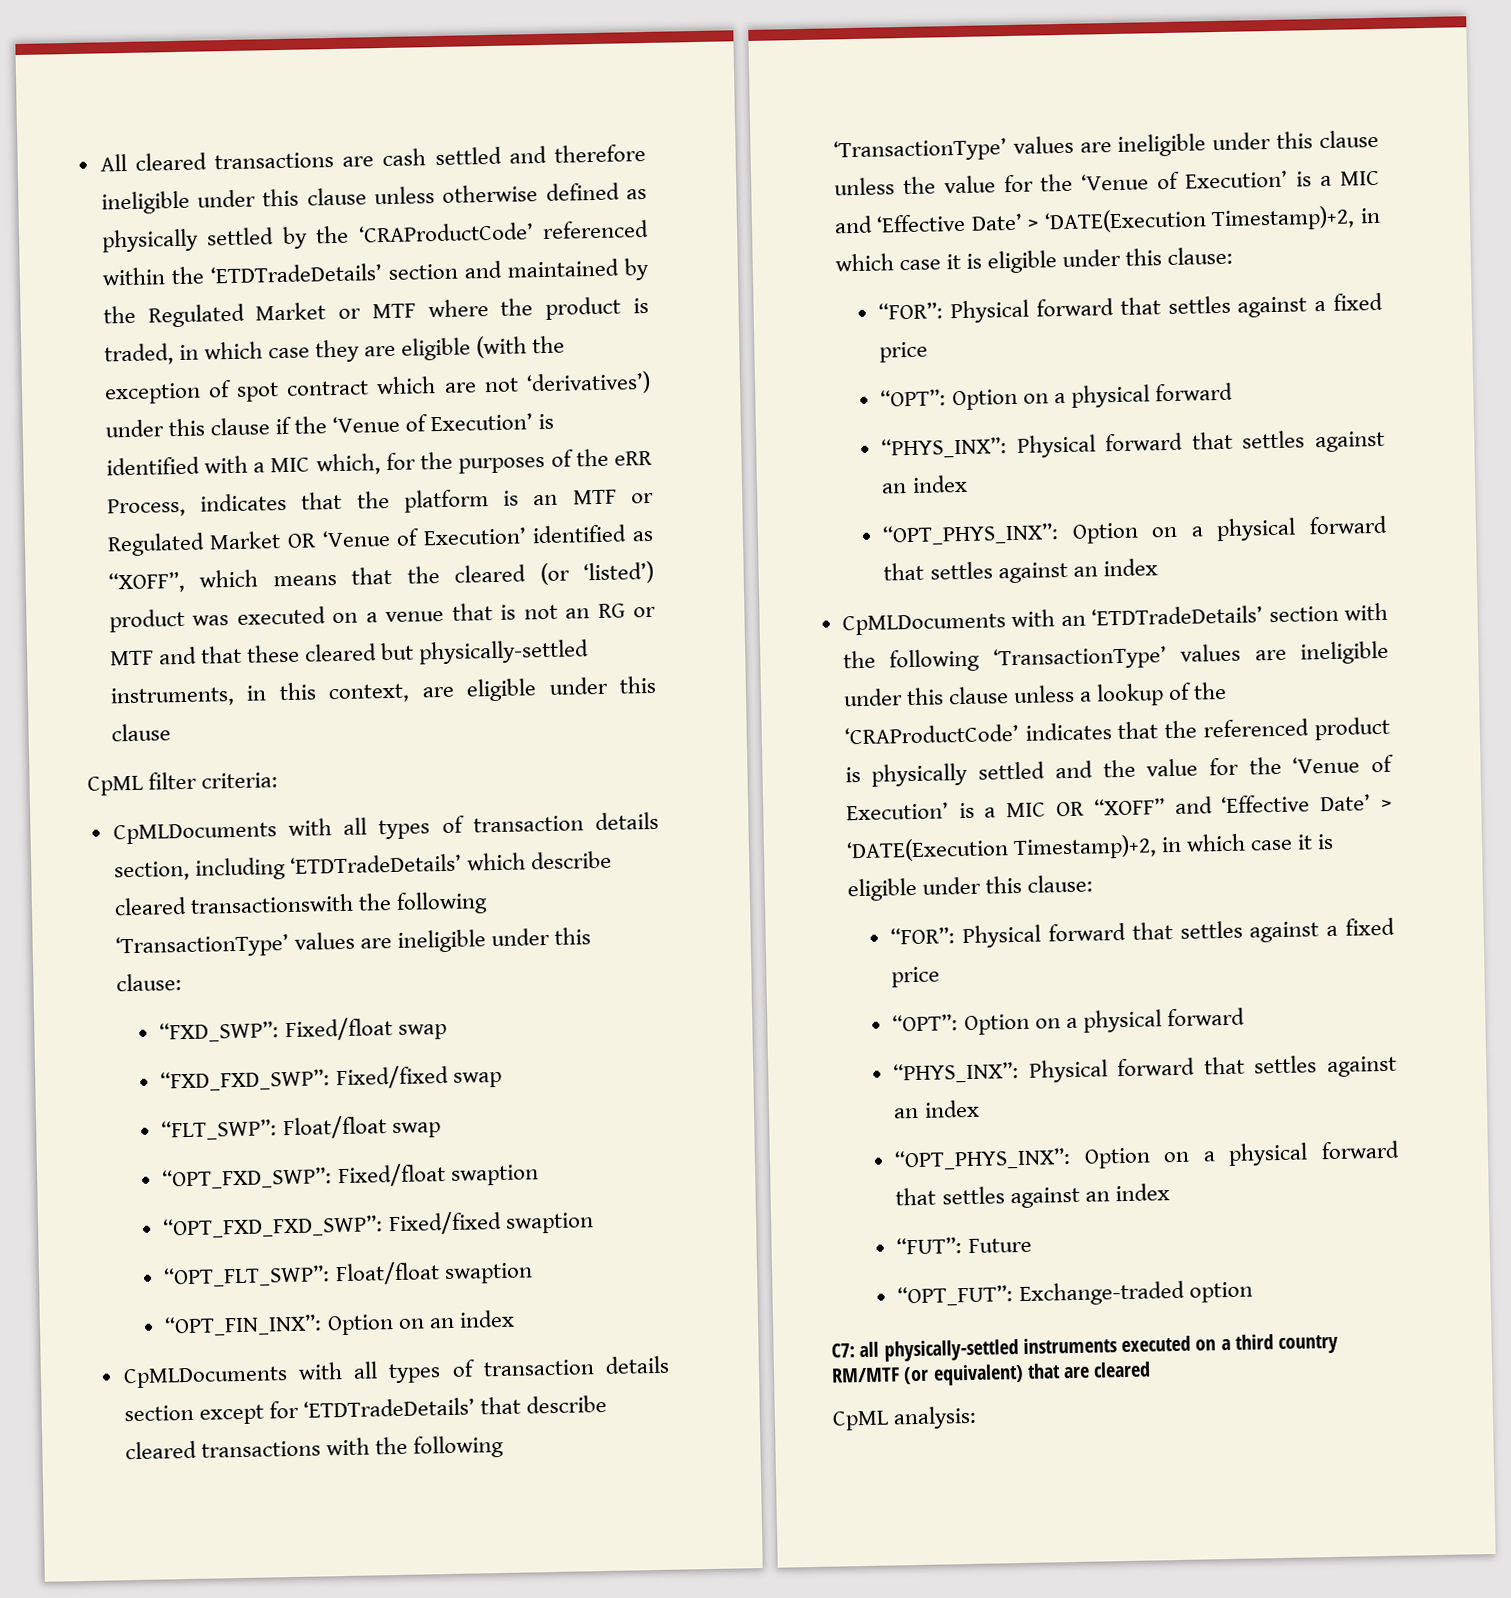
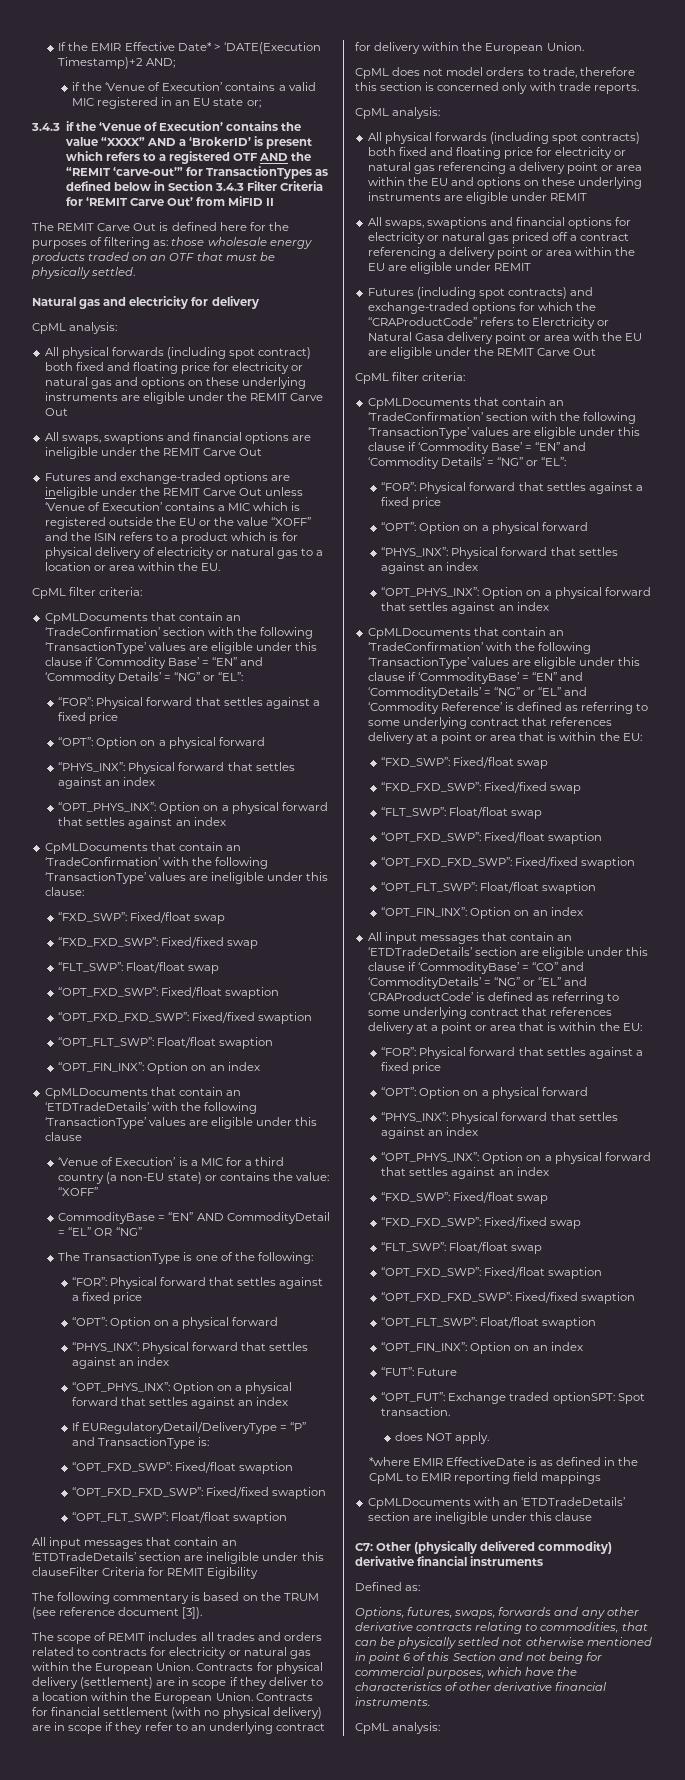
[99,143,647,172] [100,182,647,215] [100,219,649,253] [101,257,650,286] [102,296,649,328] [103,335,566,366] [103,370,652,405] [104,413,555,438] [105,448,654,476] [106,489,654,518] [106,524,654,557] [107,560,654,594] [108,603,657,633] [109,639,590,666] [109,675,656,708] [110,723,171,742] [87,771,279,796] [112,811,659,845] [113,850,613,882] [113,893,354,916] All cleared transactions are cash settled and therefore ineligible under this clause unless otherwise defined as physically settled by the ‘CRAProductCode’ referenced within the ‘ETDTradeDetails’ section and maintained by the Regulated Market or MTF where the product is traded, in which case they are eligible (with the exception of spot contract which are not ‘derivatives’) under this clause if the ‘Venue of Execution’ is identified with a MIC which, for the purposes of the eRR Process, indicates that the platform is an MTF or Regulated Market OR ‘Venue of Execution’ identified as “XOFF”, which means that the cleared (or ‘listed’) product was executed on a venue that is not an RG or MTF and that these cleared but physically-settled instruments, in this context, are eligible under this clause // CpML filter criteria: // CpMLDocuments with all types of transaction details section, including ‘ETDTradeDetails’ which describe cleared transactionswith -> [58,42,321,54] [58,57,176,69] [71,82,316,91] [71,97,261,109] [31,121,302,131] [64,136,313,149] [65,151,312,164] [65,166,329,179] [65,181,324,191] [65,196,275,206] [32,222,289,231] [32,237,312,249] [32,252,275,264] [32,267,136,279] [32,296,259,309] [32,322,118,334] [44,347,312,359] [44,362,304,374] [44,377,307,389] [44,392,324,404] [44,408,68,416] [44,432,312,444] [44,447,263,459] [44,472,291,484] [44,487,304,499] [44,502,301,511] [44,517,312,529] [44,532,298,544] [44,547,324,559] [44,562,221,571] [32,587,143,599] [44,612,241,624] [44,627,314,639] [44,642,318,654] [44,657,264,669] [44,672,244,684] [58,697,320,709] [58,712,119,724] [58,737,265,749] [58,762,295,774] [58,777,156,789] [58,802,328,814] [58,817,226,829] [44,842,241,854] [44,857,189,866] If the EMIR Effective Date* > ‘DATE(Execution Timestamp)+2 AND; // if the ‘Venue of Execution’ contains a valid MIC registered in an EU state or; // 3.4.3 if the ‘Venue of Execution’ contains the value “XXXX” AND a ‘BrokerID’ is present which refers to a registered OTF AND the “REMIT ‘carve-out’” for TransactionTypes as defined below in Section 3.4.3 Filter Criteria for ‘REMIT Carve Out’ from MiFID II // The REMIT Carve Out is defined here for the purposes of filtering as: those wholesale energy products traded on an OTF that must be physically settled. // Natural gas and electricity for delivery // CpML analysis: // All physical forwards (including spot contract) both fixed and floating price for electricity or natural gas and options on these underlying instruments are eligible under the REMIT Carve Out // All swaps, swaptions and financial options are ineligible under the REMIT Carve Out // Futures and exchange-traded options are ineligible under the REMIT Carve Out unless ‘Venue of Execution’ contains a MIC which is registered outside the EU or the value “XOFF” and the ISIN refers to a product which is for physical delivery of electricity or natural gas to a location or area within the EU. // CpML filter criteria: // CpMLDocuments that contain an ‘TradeConfirmation’ section with the following ‘TransactionType’ values are eligible under this clause if ‘Commodity Base’ = “EN” and ‘Commodity Details’ = “NG” or “EL”: // “FOR”: Physical forward that settles against a fixed price // “OPT”: Option on a physical forward // “PHYS_INX”: Physical forward that settles against an index // “OPT_PHYS_INX”: Option on a physical forward that settles against an index // CpMLDocuments that contain an ‘TradeConfirmation’ with
[297,1355,669,1384] [123,1394,608,1425] [124,1434,505,1460] [832,129,1379,163] [833,170,1380,196] [833,205,1381,234] [834,246,1234,274] with all types of transaction details section except for ‘ETDTradeDetails’ that describe cleared transactions with the following ‘TransactionType’ values are ineligible under this clause unless the value for the ‘Venue of Execution’ is a MIC and ‘Effective Date’ > ‘DATE(Execution Timestamp)+2, in which case it is eligible under this clause: -> [150,1087,241,1096] [44,1102,257,1114] [44,1117,318,1129] [44,1132,82,1141] [58,1157,285,1166] [58,1172,329,1184] [58,1187,99,1196] [58,1212,330,1224] [58,1227,142,1236] [58,1252,313,1264] [71,1277,324,1289] [71,1292,143,1304] [71,1317,279,1329] [71,1342,309,1354] [71,1357,170,1369] [71,1382,293,1394] [71,1397,289,1409] [71,1422,307,1434] [71,1437,210,1449] [71,1462,294,1474] [71,1487,327,1499] [71,1512,288,1524] [32,1537,237,1549] [32,1552,324,1564] [32,1567,259,1579] [32,1592,319,1604] [32,1607,203,1619] [32,1632,322,1644] [32,1647,311,1659] [32,1662,323,1674] [32,1677,323,1689] [32,1692,313,1704] [32,1707,322,1719] [32,1722,325,1734] [355,42,584,54] [355,67,635,79] [355,82,639,94] [355,107,441,119] [367,132,641,144] [367,147,627,159] [367,162,643,174] [367,177,643,189] [367,192,588,204] [367,217,632,229] [367,232,630,244] [367,247,636,259] [367,262,532,274] [367,287,594,299] [367,302,597,314] [367,317,610,329] [367,332,643,344] [367,347,597,359] [355,372,466,384] [367,397,564,409] [367,412,637,424] [367,427,641,439] [367,442,587,454] [367,457,567,469] that contain an ‘ETDTradeDetails’ with the following ‘TransactionType’ values are eligible under this clause // ‘Venue of Execution’ is a MIC for a third country (a non-EU state) or contains the value: “XOFF” // CommodityBase = “EN” AND CommodityDetail = “EL” OR “NG” // The TransactionType is one of the following: // “FOR”: Physical forward that settles against a fixed price // “OPT”: Option on a physical forward // “PHYS_INX”: Physical forward that settles against an index // “OPT_PHYS_INX”: Option on a physical forward that settles against an index // If EURegulatoryDetail/DeliveryType = “P” and TransactionType is: // “OPT_FXD_SWP”: Fixed/float swaption // “OPT_FXD_FXD_SWP”: Fixed/fixed swaption // “OPT_FLT_SWP”: Float/float swaption // All input messages that contain an ‘ETDTradeDetails’ section are ineligible under this clauseFilter Criteria for REMIT Eigibility // The following commentary is based on the TRUM (see reference document [3]). // The scope of REMIT includes all trades and orders related to contracts for electricity or natural gas within the European Union. Contracts for physical delivery (settlement) are in scope if they deliver to a location within the European Union. Contracts for financial settlement (with no physical delivery) are in scope if they refer to an underlying contract for delivery within the European Union. // CpML does not model orders to trade, therefore this section is concerned only with trade reports. // CpML analysis: // All physical forwards (including spot contracts) both fixed and floating price for electricity or natural gas referencing a delivery point or area within the EU and options on these underlying instruments are eligible under REMIT // All swaps, swaptions and financial options for electricity or natural gas priced off a contract referencing a delivery point or area within the EU are eligible under REMIT // Futures (including spot contracts) and exchange-traded options for which the “CRAProductCode” refers to Elerctricity or Natural Gasa delivery point or area with the EU are eligible under the REMIT Carve Out // CpML filter criteria: // CpMLDocuments that contain an ‘TradeConfirmation’ section with the following ‘TransactionType’ values are eligible under this clause if ‘Commodity Base’ = “EN” and ‘Commodity Details’ = “NG” or “EL”:
[1011,602,1388,628] [842,640,1389,673] [842,681,1228,707] [843,716,1390,745] [844,754,1394,787] [845,794,1392,821] [845,833,1335,863] [846,874,1093,902] with an ‘ETDTradeDetails’ section with the following ‘TransactionType’ values are ineligible under this clause unless a lookup of the ‘CRAProductCode’ indicates that the referenced product is physically settled and the value for the ‘Venue of Execution’ is a MIC OR “XOFF” and ‘Effective Date’ > ‘DATE(Execution Timestamp)+2, in which case it is eligible under this clause: -> [473,627,564,636] [367,642,591,654] [367,657,641,669] [367,672,584,684] [367,687,588,699] [367,702,649,714] [367,717,613,729] [367,732,642,744] [381,757,549,769] [381,782,582,794] [381,807,543,819] [381,832,603,844] [381,857,636,869] [381,882,597,894] [381,907,583,919] [367,932,573,944] [367,947,649,959] [367,962,585,974] [367,977,588,989] [367,992,620,1004] [367,1007,613,1019] [367,1022,642,1034] that contain an ‘TradeConfirmation’ with the following ‘TransactionType’ values are eligible under this clause if ‘CommodityBase’ = “EN” and ‘CommodityDetails’ = “NG” or “EL” and ‘Commodity Reference’ is defined as referring to some underlying contract that references delivery at a point or area that is within the EU: // “FXD_SWP”: Fixed/float swap // “FXD_FXD_SWP”: Fixed/fixed swap // “FLT_SWP”: Float/float swap // “OPT_FXD_SWP”: Fixed/float swaption // “OPT_FXD_FXD_SWP”: Fixed/fixed swaption // “OPT_FLT_SWP”: Float/float swaption // “OPT_FIN_INX”: Option on an index // All input messages that contain an ‘ETDTradeDetails’ section are eligible under this clause if ‘CommodityBase’ = “CO” and ‘CommodityDetails’ = “NG” or “EL” and ‘CRAProductCode’ is defined as referring to some underlying contract that references delivery at a point or area that is within the EU:
[896,1237,1032,1255] [897,1280,1253,1307] [831,1334,1339,1362] [831,1361,1152,1386] “FUT”: Future // “OPT_FUT”: Exchange-traded option // C7: all physically-settled instruments executed on a third country RM/MTF (or equivalent) that are cleared -> [381,1192,549,1204] [381,1217,582,1229] [381,1242,543,1254] [381,1267,603,1279] [381,1292,636,1304] [381,1317,597,1329] [381,1342,583,1354] [381,1367,458,1376] [381,1392,645,1404] [381,1407,451,1416] [394,1432,490,1444] [368,1457,639,1466] [368,1472,602,1484] [367,1497,625,1509] [367,1512,593,1524] [355,1541,613,1554] [355,1556,544,1566] [355,1582,421,1591] [355,1607,639,1619] [355,1622,648,1634] [355,1637,652,1649] [355,1652,602,1664] [355,1667,578,1679] [355,1682,608,1691] [355,1697,430,1706] “FXD_SWP”: Fixed/float swap // “FXD_FXD_SWP”: Fixed/fixed swap // “FLT_SWP”: Float/float swap // “OPT_FXD_SWP”: Fixed/float swaption // “OPT_FXD_FXD_SWP”: Fixed/fixed swaption // “OPT_FLT_SWP”: Float/float swaption // “OPT_FIN_INX”: Option on an index // “FUT”: Future // “OPT_FUT”: Exchange traded optionSPT: Spot transaction. // does NOT apply. // *where EMIR EffectiveDate is as defined in the CpML to EMIR reporting field mappings // CpMLDocuments with an ‘ETDTradeDetails’ section are ineligible under this clause // C7: Other (physically delivered commodity) derivative financial instruments // Defined as: // Options, futures, swaps, forwards and any other derivative contracts relating to commodities, that can be physically settled not otherwise mentioned in point 6 of this Section and not being for commercial purposes, which have the characteristics of other derivative financial instruments.

